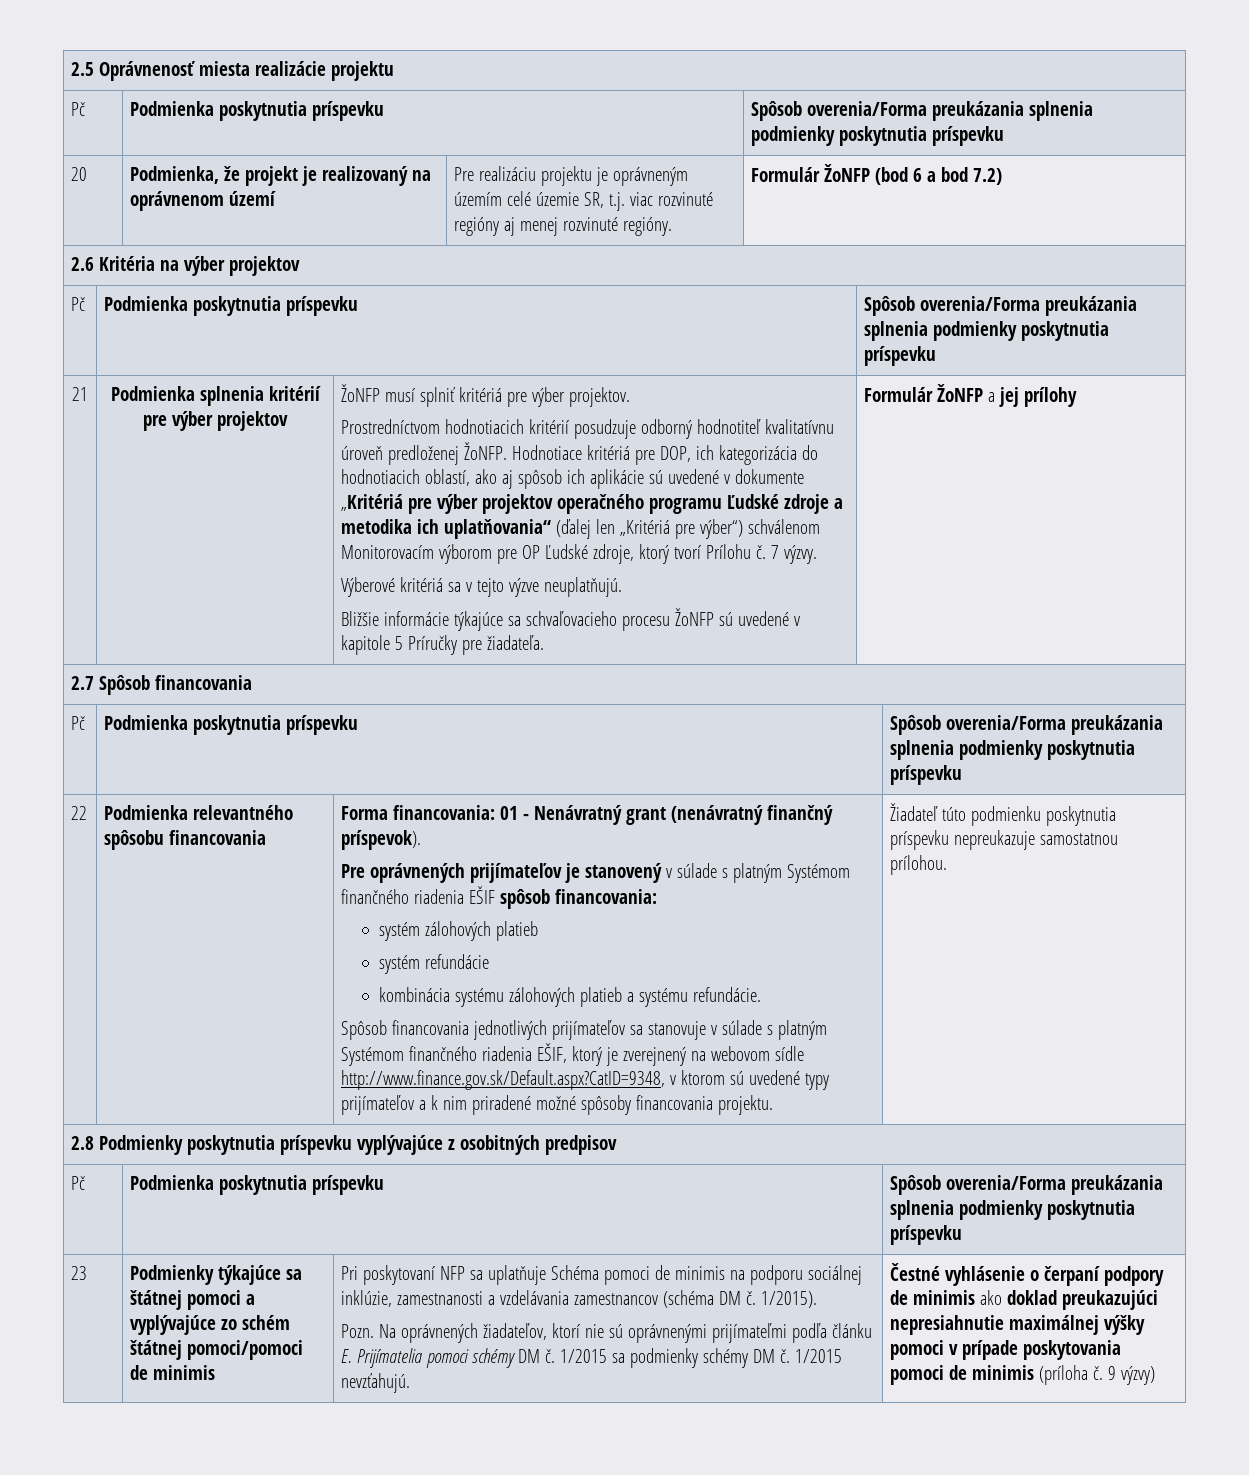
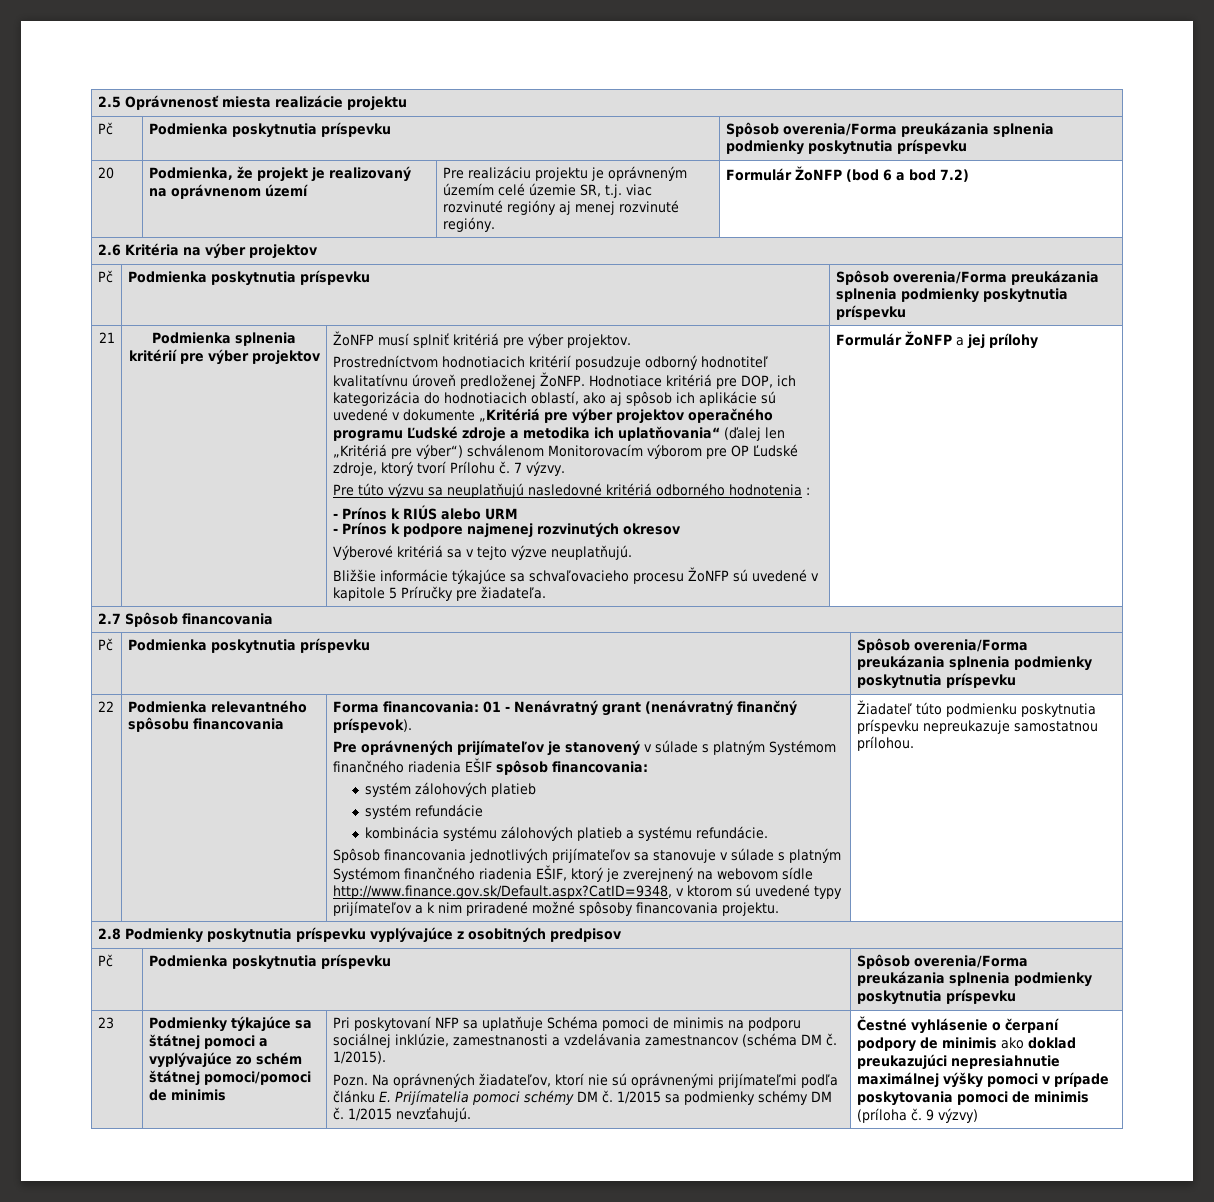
(818, 554) none -> [332,483,810,498] [332,505,518,520] [332,522,681,538] // Pre túto výzvu sa neuplatňujú nasledovné kritériá odborného hodnotenia : // - Prínos k RIÚS alebo URM // - Prínos k podpore najmenej rozvinutých okresov

